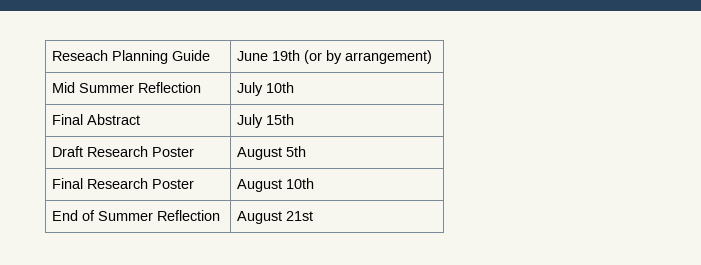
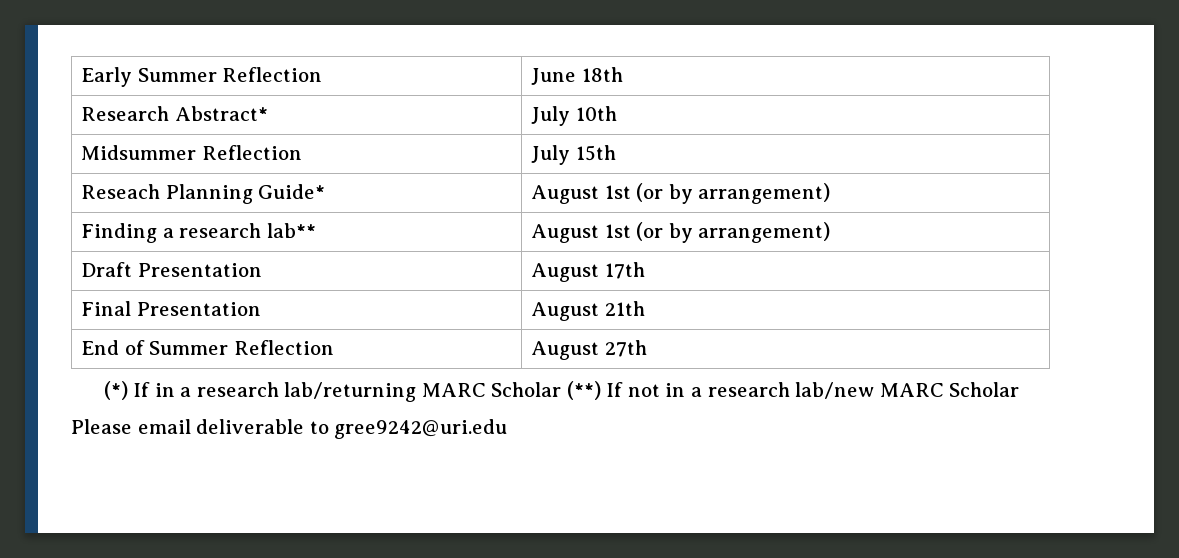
[51,50,210,64] [236,50,432,64] [51,82,201,93] [236,82,294,96] [51,114,140,125] [236,114,294,128] [51,146,194,157] [236,146,306,160] [51,178,194,189] [236,178,314,192] Reseach Planning Guide | June 19th (or by arrangement) // Mid Summer Reflection | July 10th // Final Abstract | July 15th // Draft Research Poster | August 5th // Final Research Poster | August 10th -> [81,67,323,87] [531,67,623,85] [81,106,268,121] [531,106,617,126] [81,145,302,160] [531,145,616,165] [81,184,326,204] [531,183,831,204] [81,223,316,243] [531,222,831,243] [81,262,262,277] [531,262,645,282] [81,301,261,316] [531,301,645,321] Early Summer Reflection | June 18th // Research Abstract* | July 10th // Midsummer Reflection | July 15th // Reseach Planning Guide* | August 1st (or by arrangement) // Finding a research lab** | August 1st (or by arrangement) // Draft Presentation | August 17th // Final Presentation | August 21th
[285,211,313,221] 21st -> [604,340,647,357] [103,381,1020,402] [71,419,508,439] 27th // (*) If in a research lab/returning MARC Scholar (**) If not in a research lab/new MARC Scholar // Please email deliverable to gree9242@uri.edu

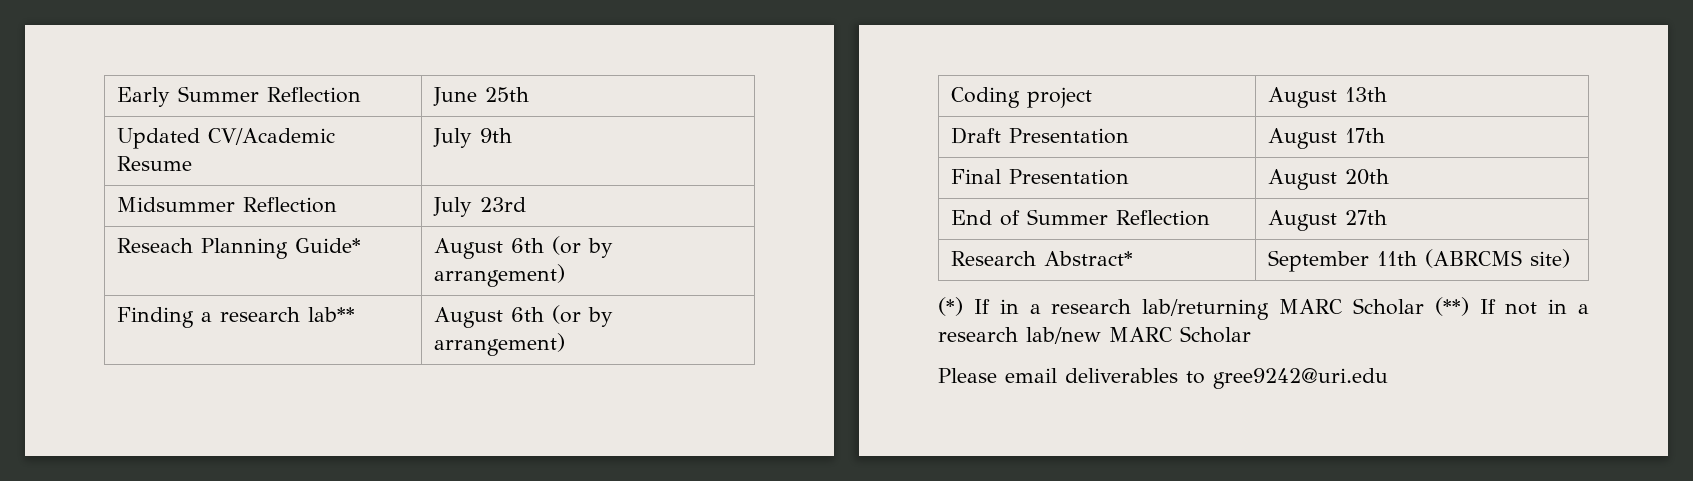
[581,67,623,82] [81,106,268,121] [531,106,617,126] 18th // Research Abstract* | July 10th -> [485,87,530,102] [117,128,336,149] [117,156,193,171] [433,128,513,148] 25th // Updated CV/Academic Resume | July 9th
[575,145,616,161] 15th -> [480,197,527,212] 23rd
[604,185,631,199] 1st -> [511,238,545,253] 6th
[604,222,831,243] 1st (or by arrangement) -> [511,305,614,327] [434,333,566,356] [951,87,1093,108] [1268,87,1388,108] 6th (or by arrangement) // Coding project | August 13th
[604,301,645,316] 21th -> [1345,169,1390,185] 20th
(647, 348) none -> [951,251,1134,266] [1268,249,1571,272] // Research Abstract* | September 11th (ABRCMS site)
[196,419,305,434] deliverable -> [1065,368,1178,383] deliverables

